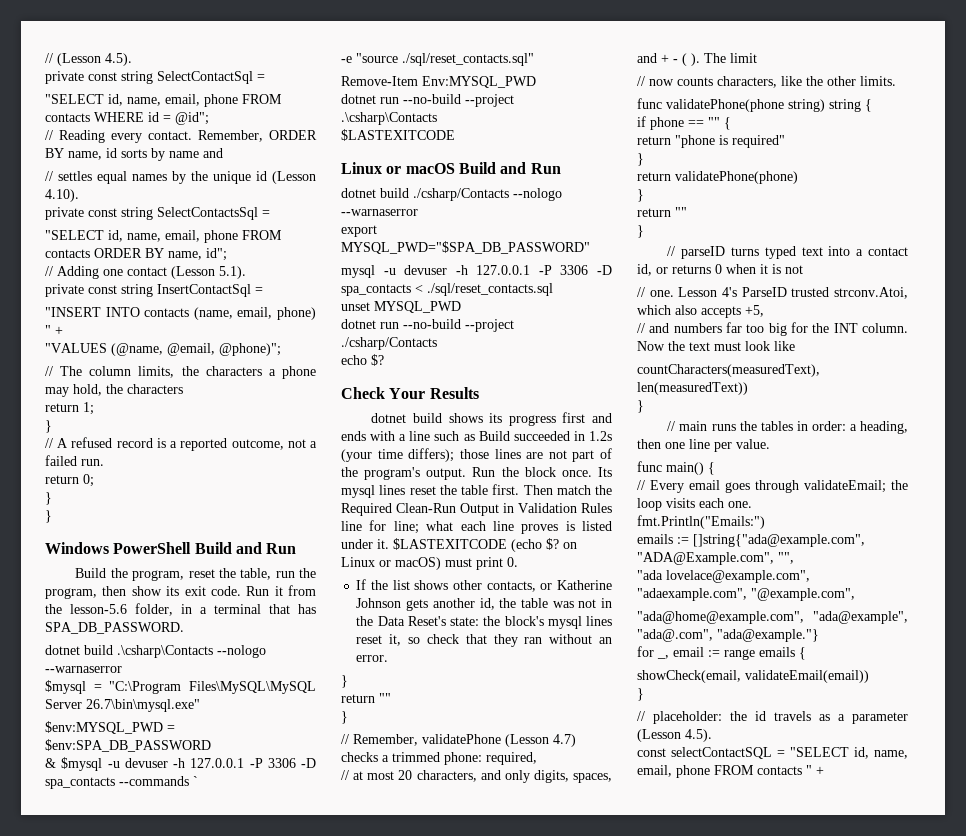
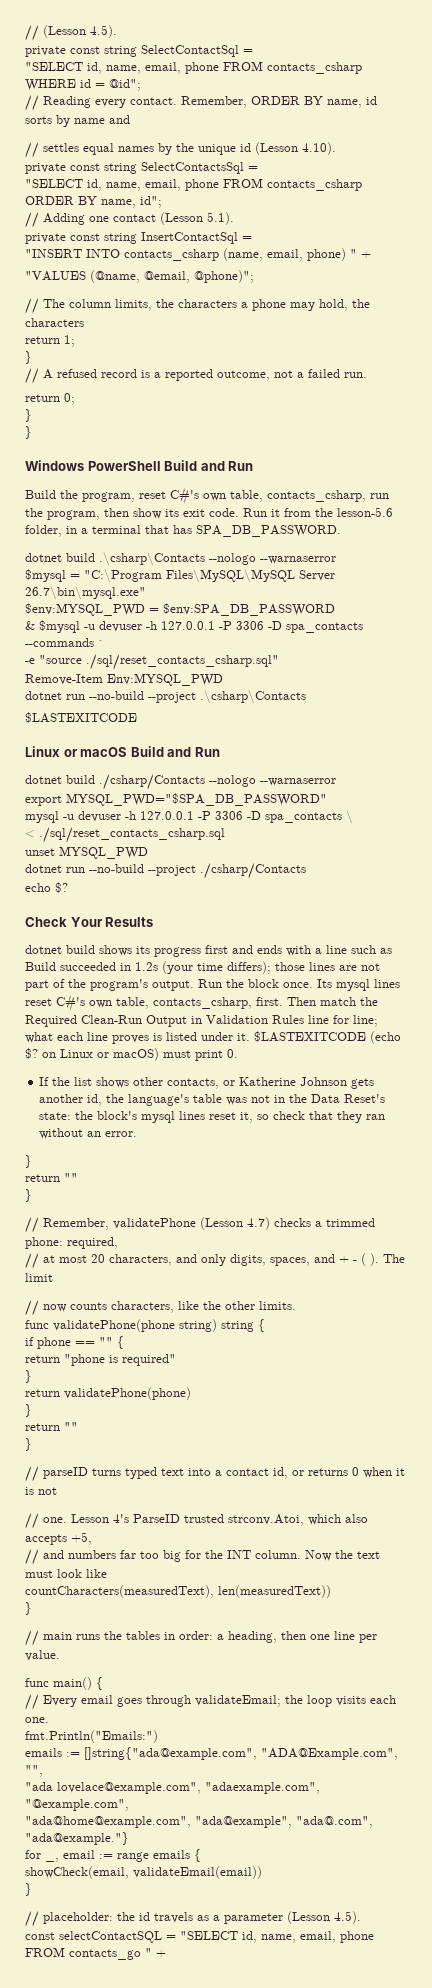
[45,113,90,122] contacts -> [267,62,362,74] contacts_csharp
[45,249,90,258] contacts -> [267,179,362,191] contacts_csharp
[144,308,190,317] contacts -> [124,249,219,261] contacts_csharp
[218,568,272,580] the table, -> [170,487,366,504] C#'s own table, contacts_csharp,
[402,53,534,66] ./sql/reset_contacts.sql" -> [86,654,279,670] ./sql/reset_contacts_csharp.sql"
[415,283,553,296] < ./sql/reset_contacts.sql -> [346,810,353,824] [25,827,225,843] \ // < ./sql/reset_contacts_csharp.sql
[439,485,488,495] the table -> [56,994,252,1011] C#'s own table, contacts_csharp,
(517, 603) none -> [128,1094,190,1106] language's
[757,766,802,775] contacts -> [69,1949,141,1960] contacts_go

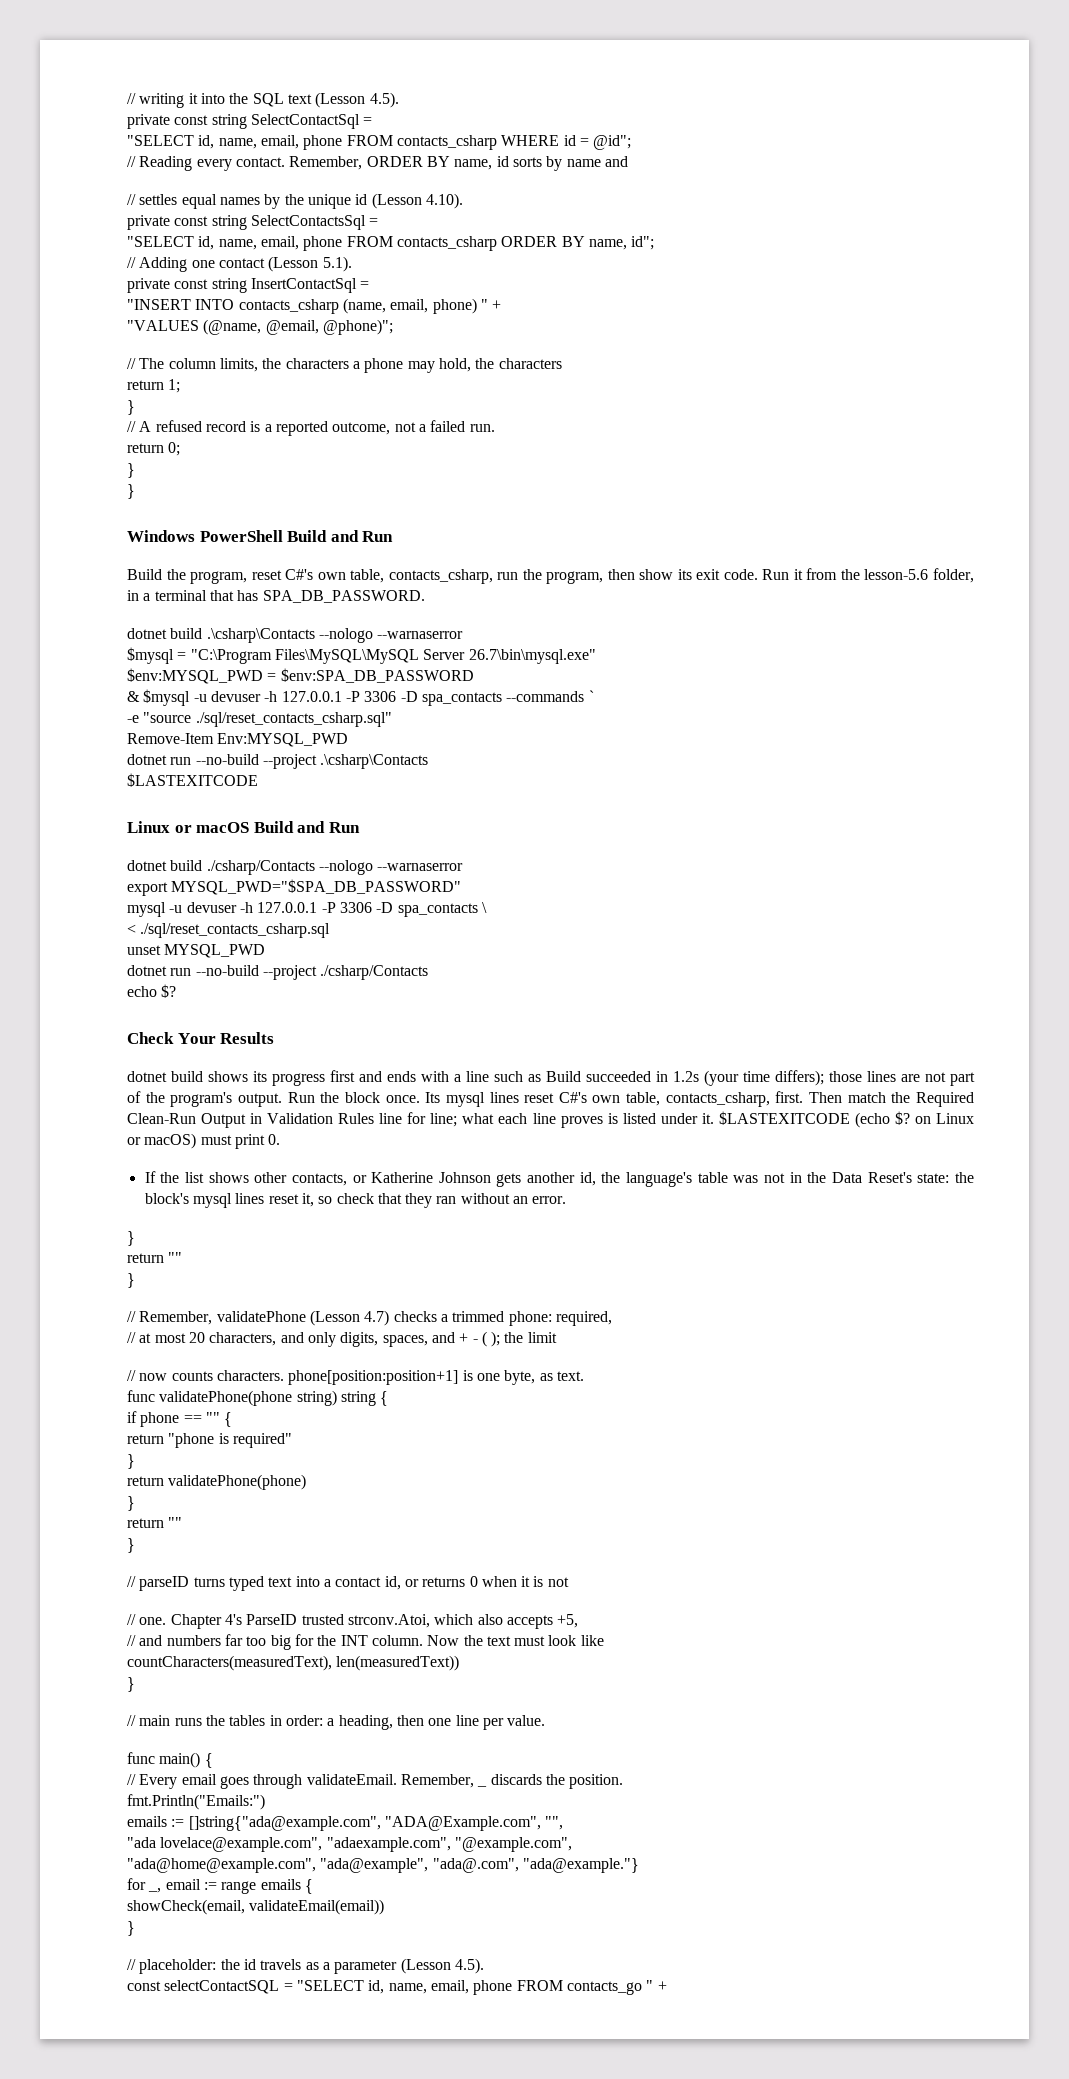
[25,25,39,41] // -> [127,93,312,108] // writing it into the SQL text
[370,1253,405,1266] ). The -> [491,1331,524,1347] ); the
[111,1301,296,1313] characters, like the other limits. -> [216,1370,584,1385] characters. phone[position:position+1] is one byte, as text.
[71,1514,109,1523] Lesson -> [170,1614,222,1629] Chapter
[195,1695,396,1707] [25,1717,49,1723] validateEmail; the loop visits each one. -> [306,1774,488,1788] [490,1774,624,1789] validateEmail. Remember, _ discards the position.

